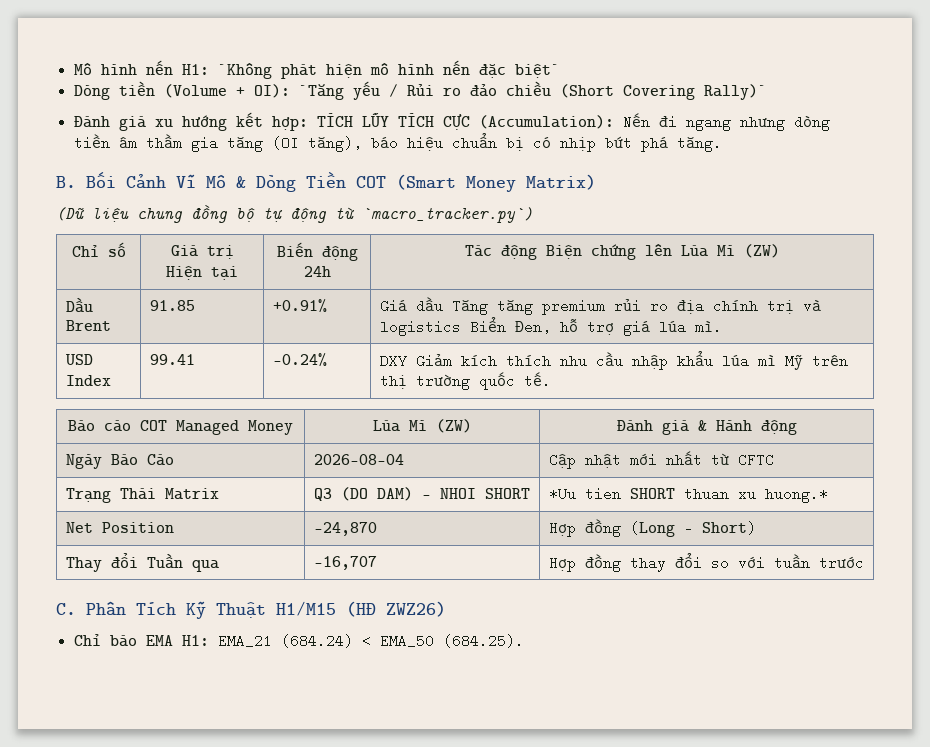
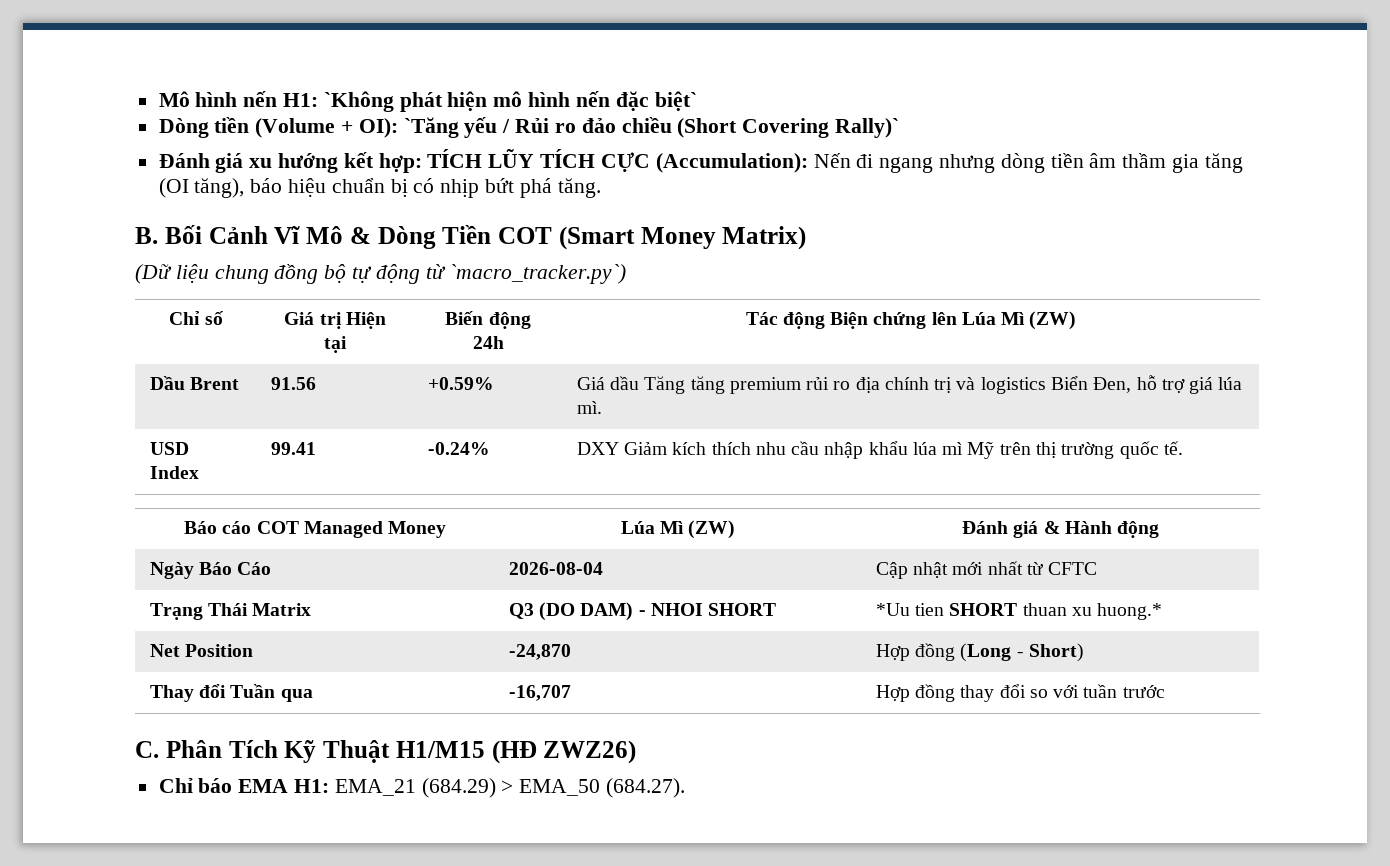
[149,300,195,311] [272,299,327,312] 91.85 | +0.91% -> [270,377,316,390] [427,377,494,390] 91.56 | +0.59%
[281,634,525,648] (684.24) < EMA_50 (684.25). -> [421,778,686,798] (684.29) > EMA_50 (684.27).

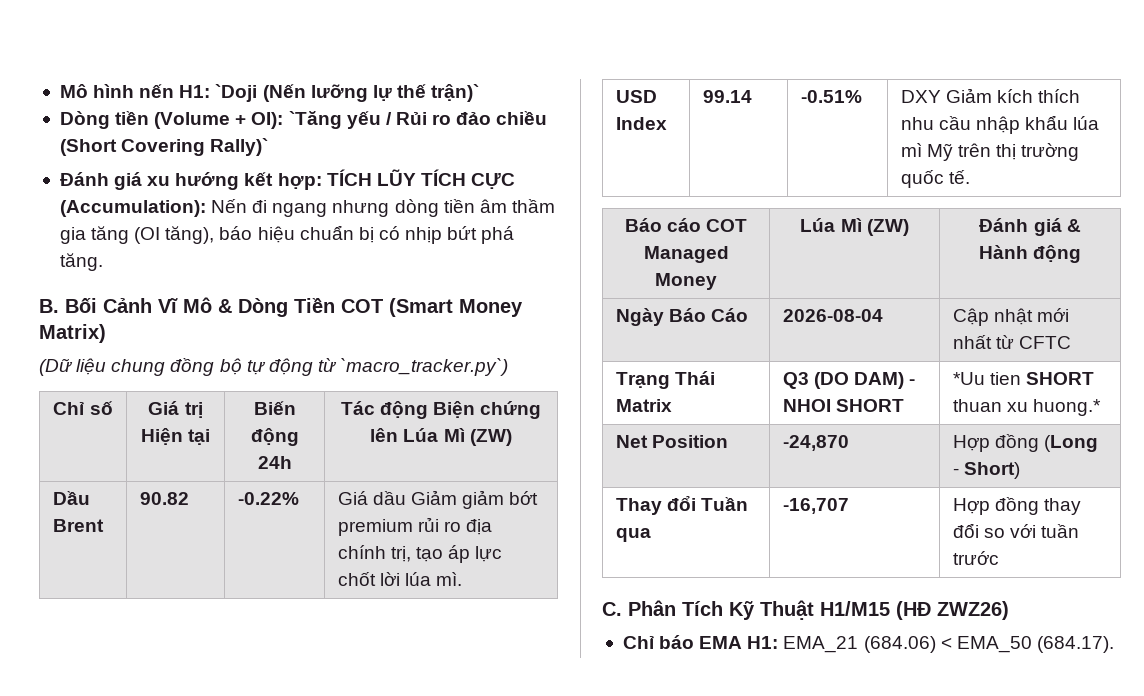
[323,91,697,112] `Không phát hiện mô hình nến đặc biệt` -> [215,84,480,102] `Doji (Nến lưỡng lự thế trận)`
[270,377,316,390] [427,377,494,390] 91.56 | +0.59% -> [139,492,189,505] [237,492,299,505] 90.82 | -0.22%
[644,376,725,394] Tăng tăng -> [411,490,539,509] Giảm giảm bớt
[934,375,1214,394] trị và logistics Biển Đen, hỗ trợ giá -> [390,545,503,563] [337,572,400,586] trị, tạo áp lực chốt lời
[270,442,316,455] [427,442,490,455] 99.41 | -0.24% -> [702,90,752,103] [800,90,862,103] 99.14 | -0.51%
[421,778,686,798] (684.29) > EMA_50 (684.27). -> [863,636,1114,653] (684.06) < EMA_50 (684.17).

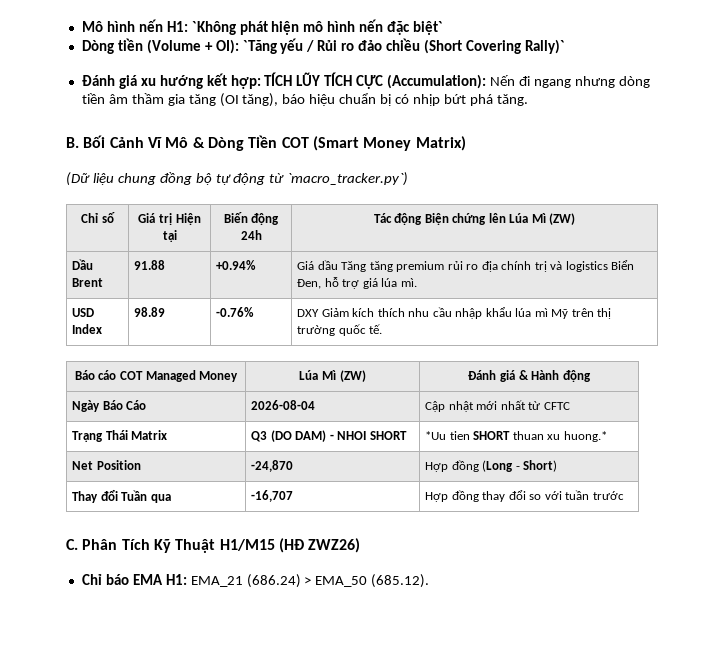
[215,84,480,102] `Doji (Nến lưỡng lự thế trận)` -> [191,19,444,35] `Không phát hiện mô hình nến đặc biệt`
[139,492,189,505] [237,492,299,505] 90.82 | -0.22% -> [134,260,166,270] [216,260,257,270] 91.88 | +0.94%
[411,490,539,509] Giảm giảm bớt -> [341,261,393,272] Tăng tăng
[390,545,503,563] [337,572,400,586] trị, tạo áp lực chốt lời -> [534,260,635,272] [297,277,378,289] trị và logistics Biển Đen, hỗ trợ giá
[702,90,752,103] [800,90,862,103] 99.14 | -0.51% -> [134,307,166,317] [216,307,255,317] 98.89 | -0.76%
[863,636,1114,653] (684.06) < EMA_50 (684.17). -> [246,574,430,588] (686.24) > EMA_50 (685.12).

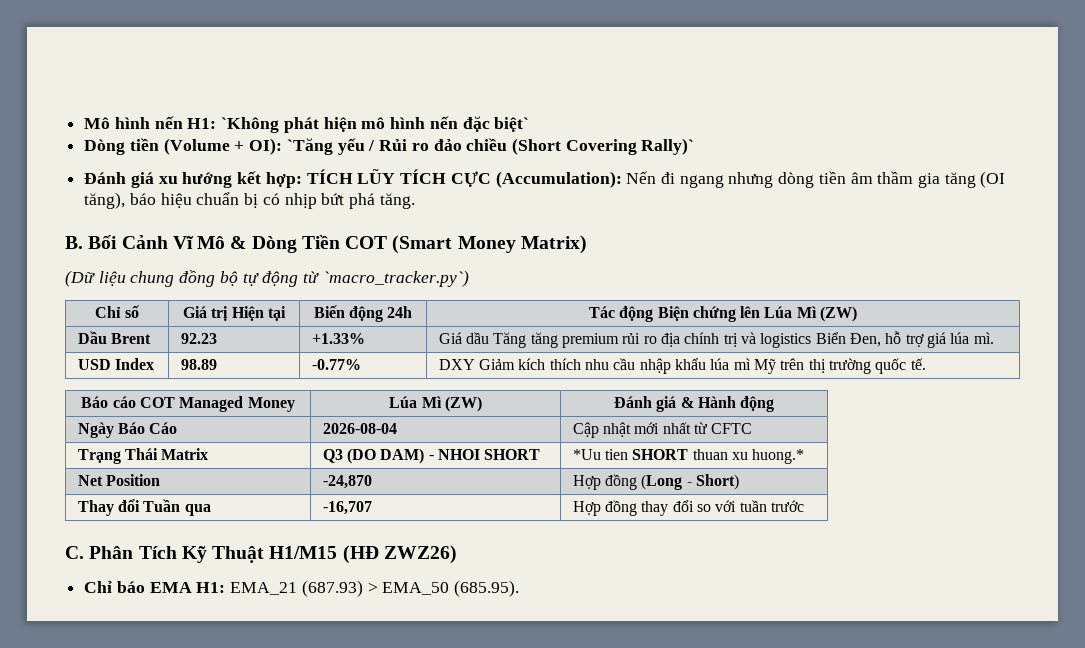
[134,260,166,270] [216,260,257,270] 91.88 | +0.94% -> [180,333,217,344] [311,333,365,344] 92.23 | +1.33%
[216,307,255,317] -0.76% -> [311,359,361,370] -0.77%
[246,574,301,588] (686.24) -> [301,580,363,597] (687.93)
[371,574,430,588] (685.12). -> [454,580,520,597] (685.95).

